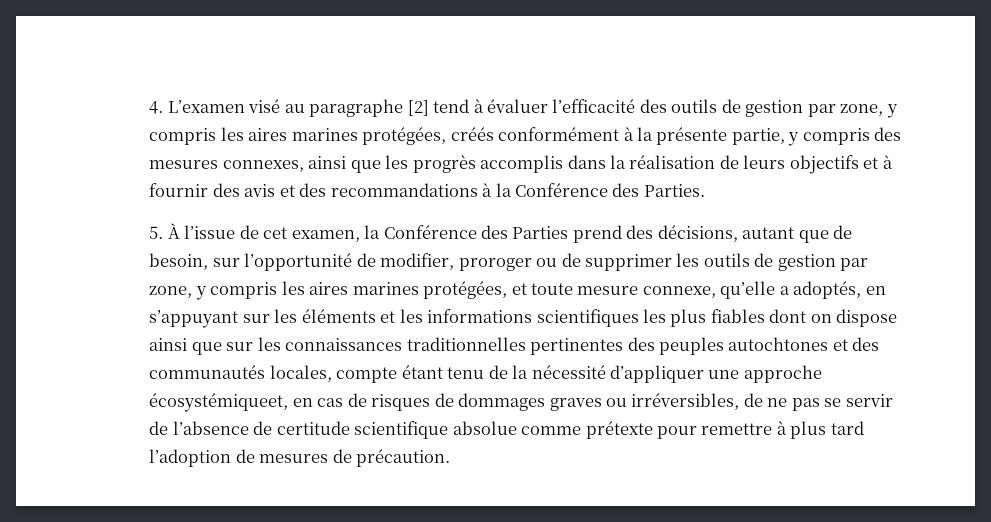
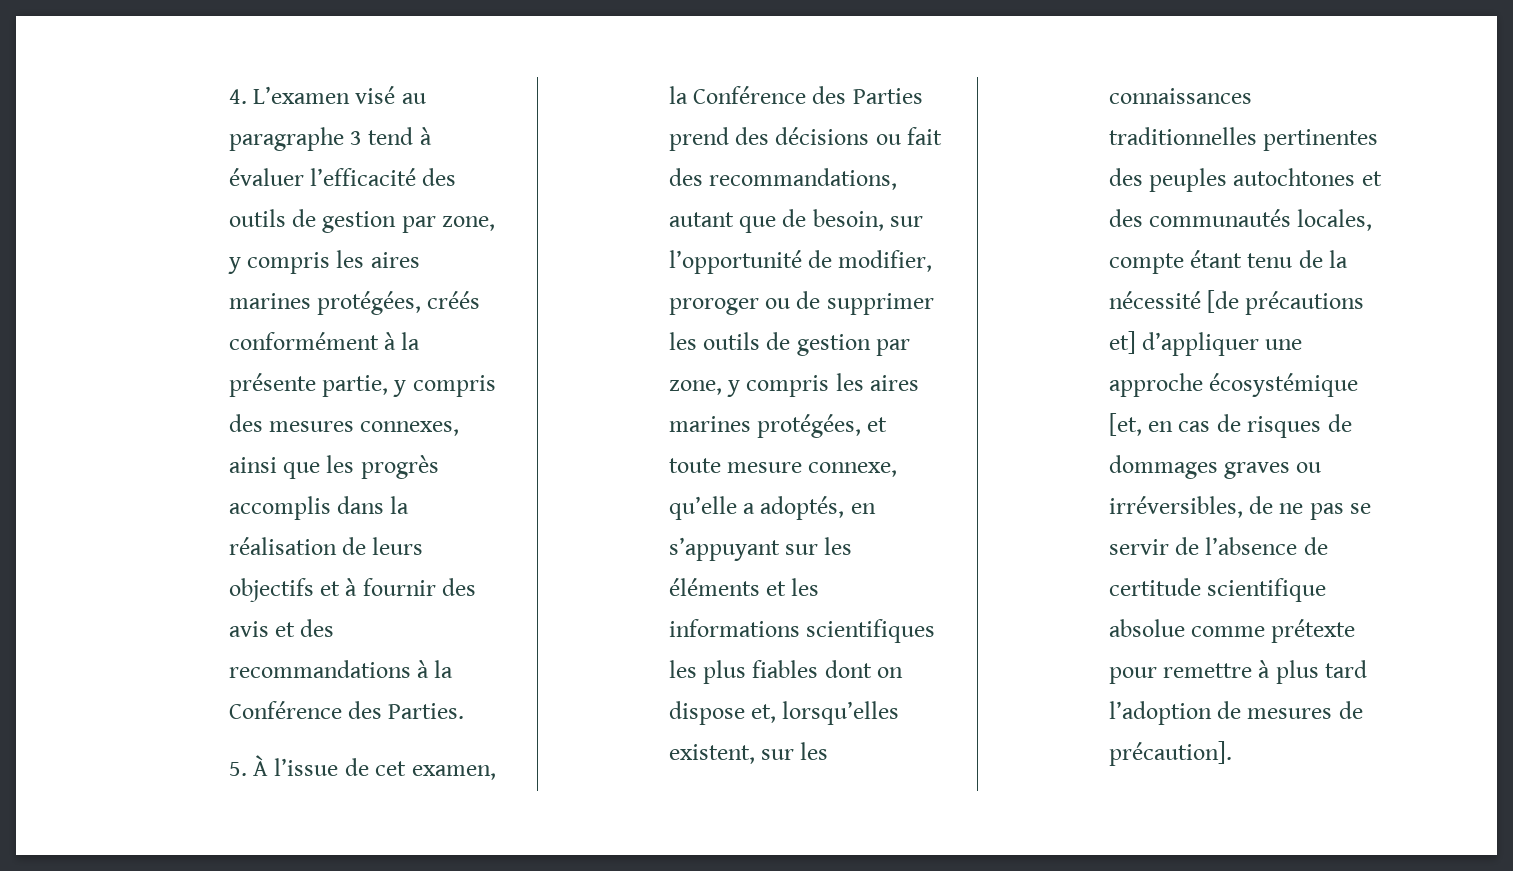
[407,100,429,116] [2] -> [350,131,363,145] 3
[657,225,738,242] décisions, -> [775,127,943,145] [668,168,898,190] décisions ou fait des recommandations,
[149,338,222,355] ainsi que -> [751,701,900,725] [668,744,755,764] et, lorsqu’elles existent,
(606, 372) none -> [1207,290,1365,315] [1108,331,1136,354] [de précautions et]
[149,393,289,412] écosystémiqueet, -> [1209,373,1359,397] [1108,413,1142,436] écosystémique [et,
[356,449,451,467] précaution. -> [1108,741,1232,766] précaution].

